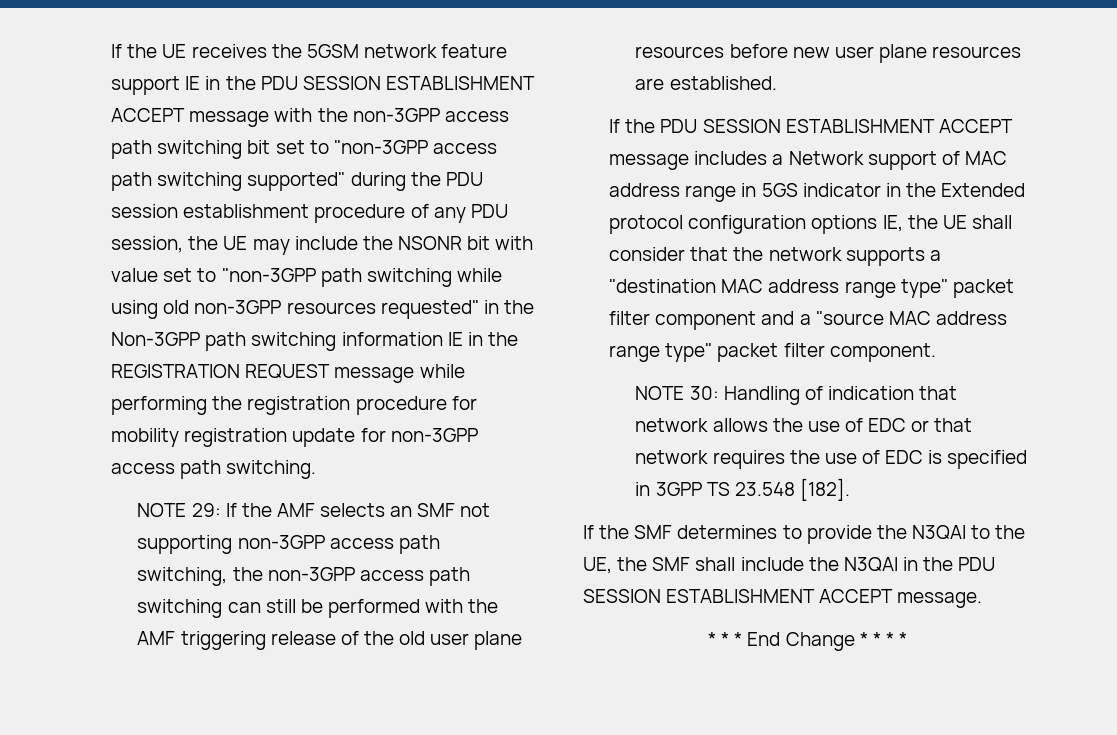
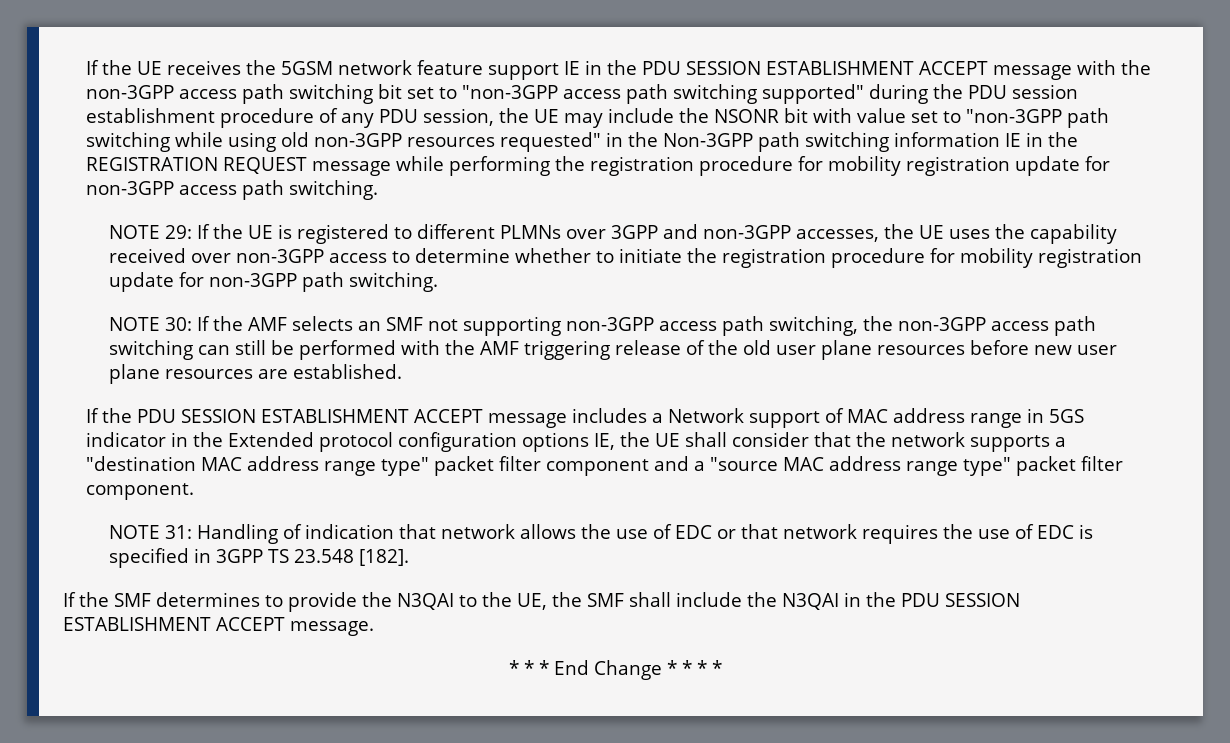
(272, 510) none -> [248,224,1118,244] [109,248,1143,268] [109,272,439,292] [109,316,244,331] UE is registered to different PLMNs over 3GPP and non-3GPP accesses, the UE uses the capability received over non-3GPP access to determine whether to initiate the registration procedure for mobility registration update for non-3GPP path switching. // NOTE 30: If the
[689,386,719,400] 30: -> [165,525,193,539] 31:

